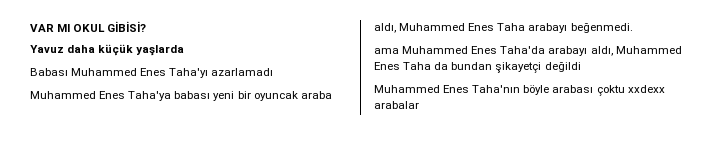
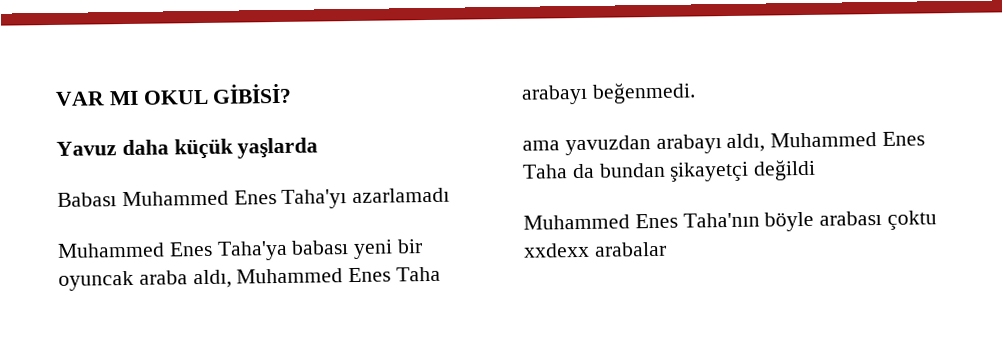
[402,46,546,54] Muhammed Enes Taha'da -> [564,135,651,156] yavuzdan

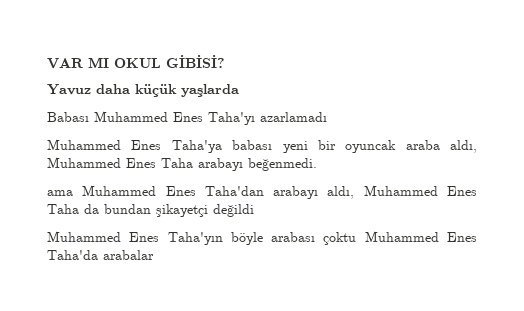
[564,135,651,156] yavuzdan -> [82,185,264,196] Muhammed Enes Taha'dan
[682,212,760,228] Taha'nın -> [167,232,223,245] Taha'yın
[523,242,590,258] xxdexx -> [364,231,477,242] [47,250,98,260] Muhammed Enes Taha'da

